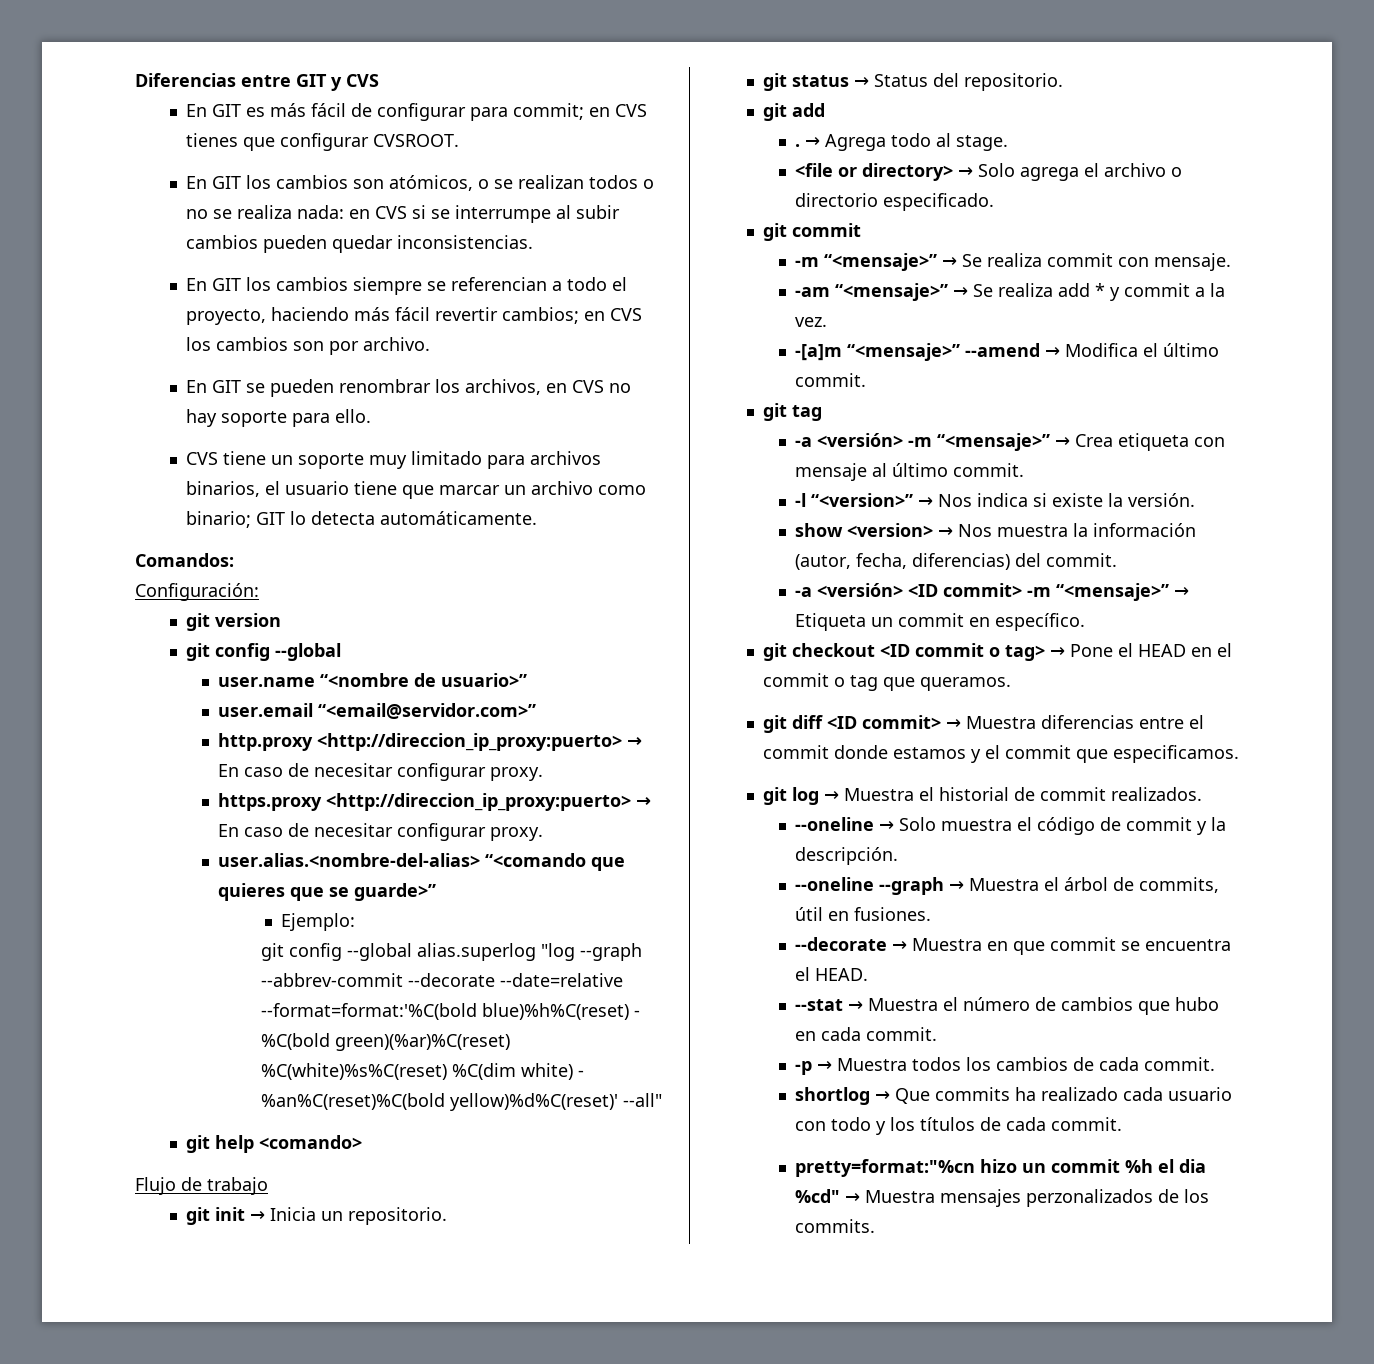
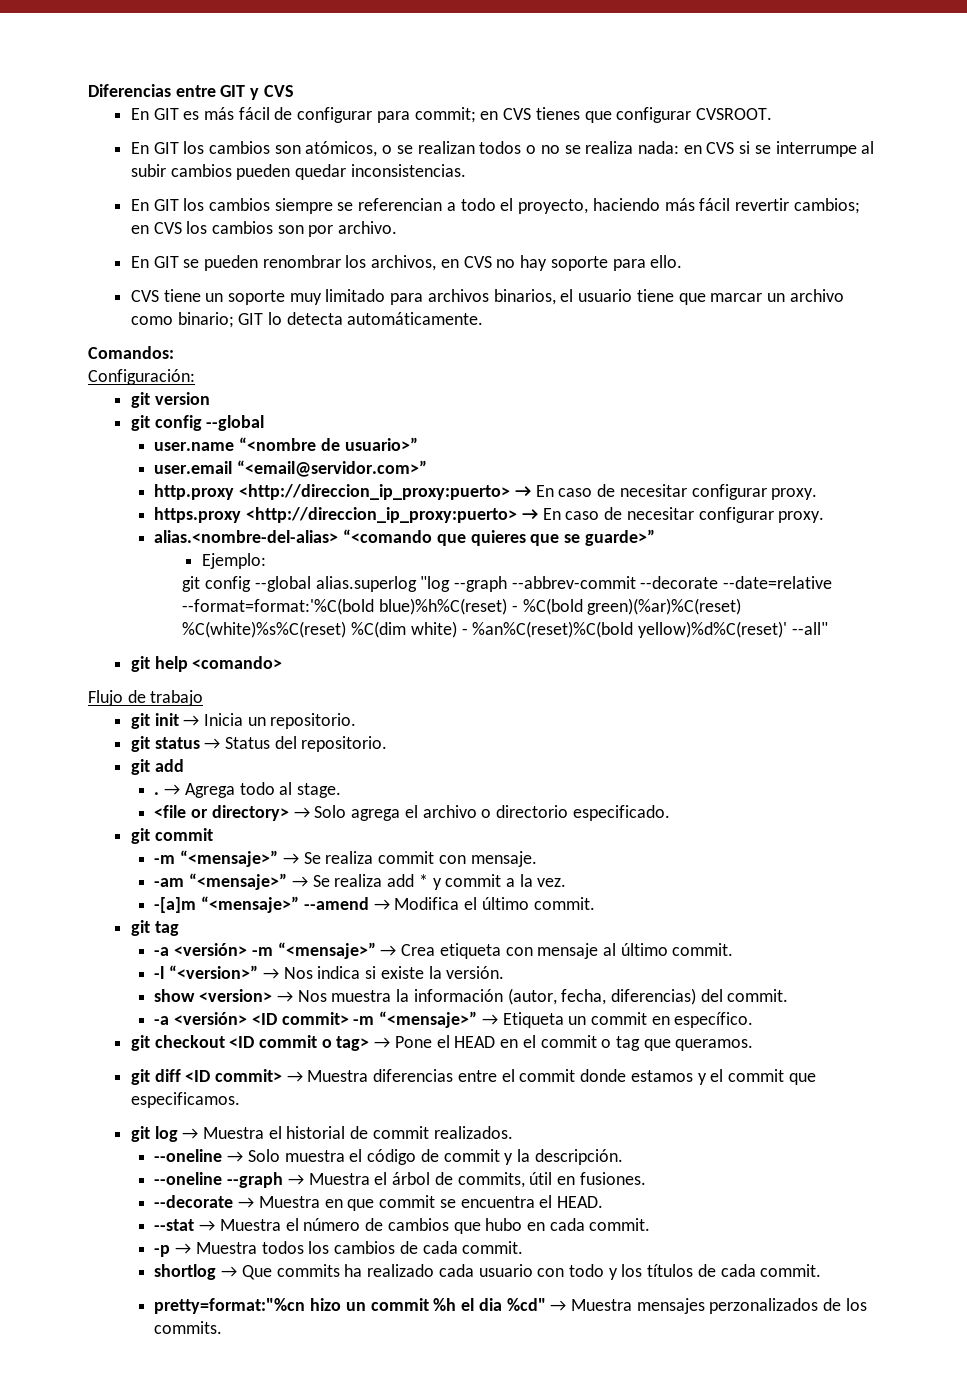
[217,853,480,867] user.alias.<nombre-del-alias> -> [154,530,339,543] alias.<nombre-del-alias>

